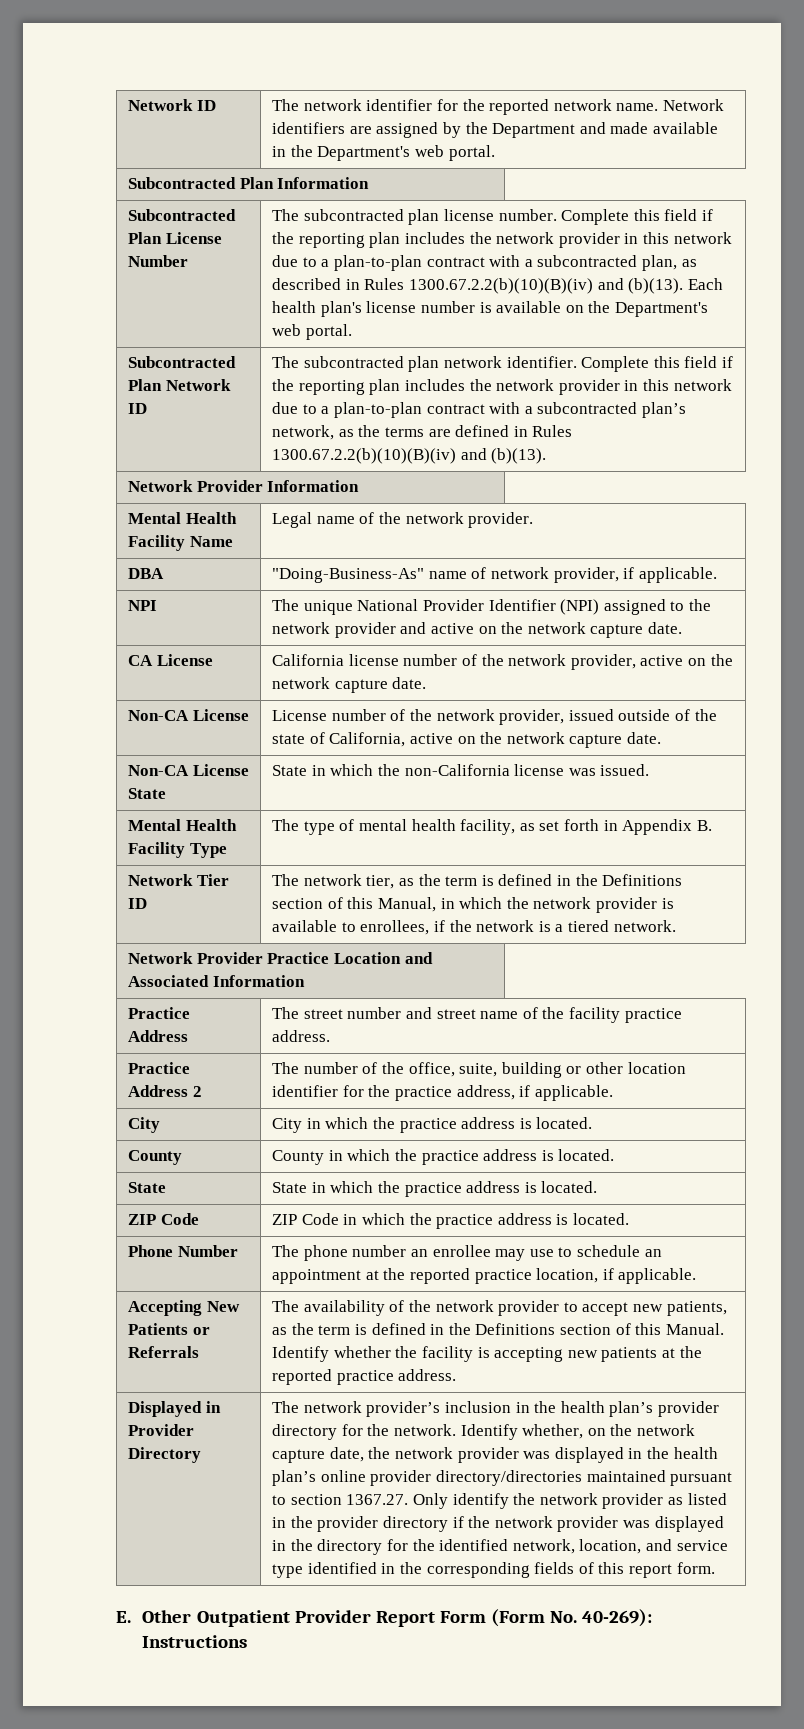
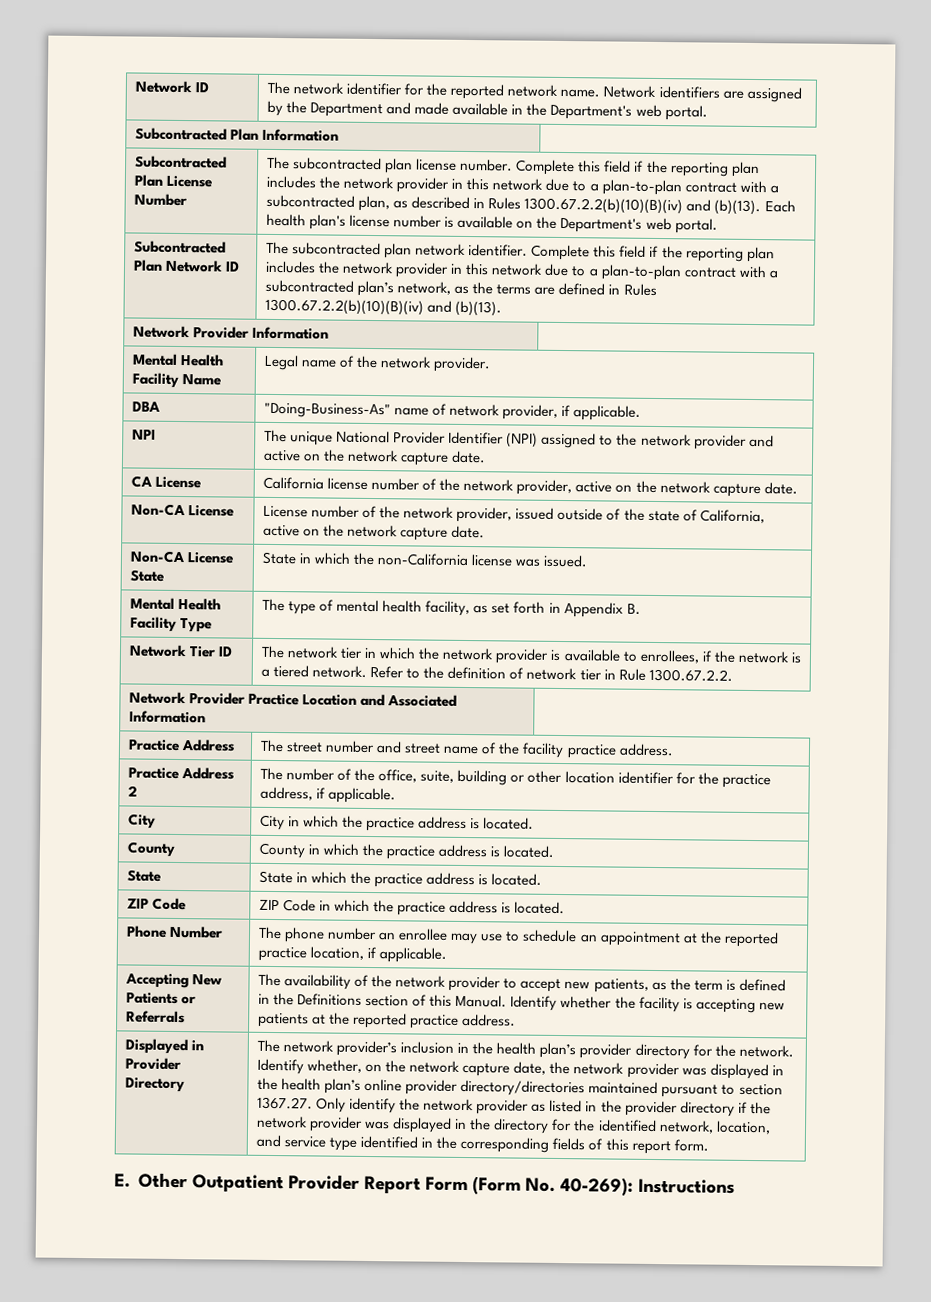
[366,874,683,889] [272,897,436,912] tier, as the term is defined in the Definitions section of this Manual, -> [340,647,364,659] tier
(676, 926) none -> [370,666,733,682] Refer to the definition of network tier in Rule 1300.67.2.2.

